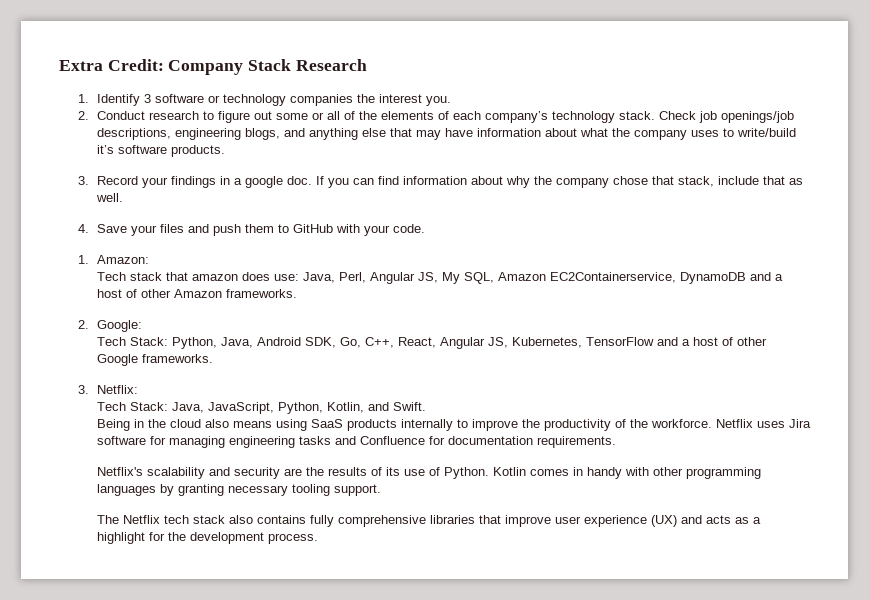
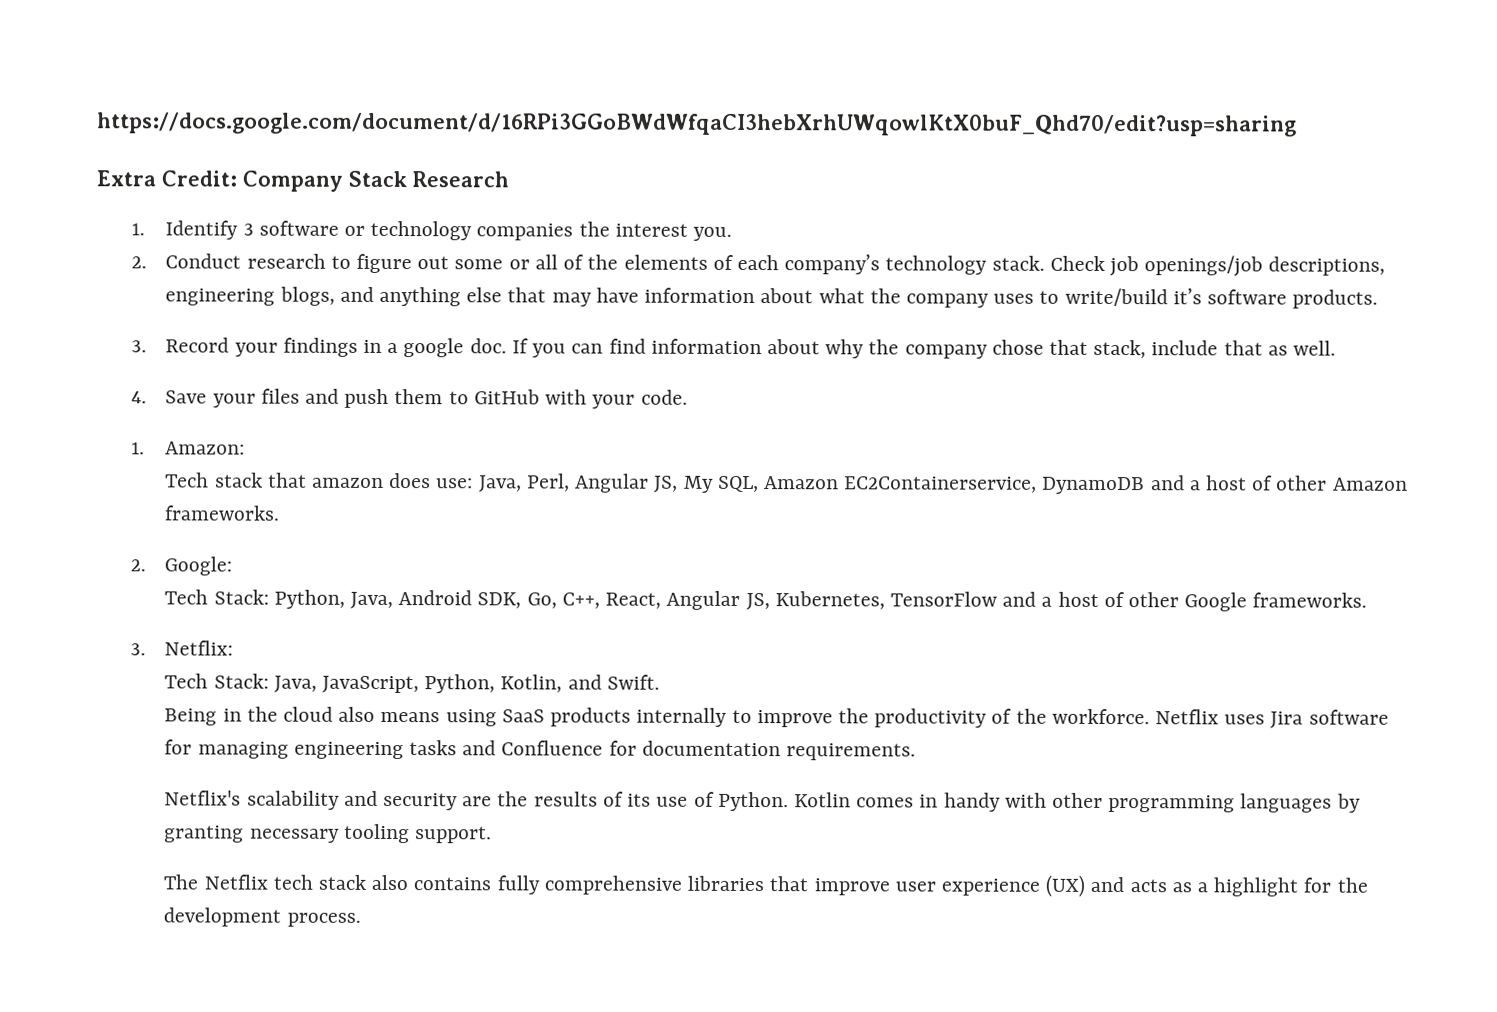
(59, 65) none -> [97,112,1297,137] https://docs.google.com/document/d/16RPi3GGoBWdWfqaCI3hebXrhUWqowlKtX0buF_Qhd70/edit?usp=sharing //

